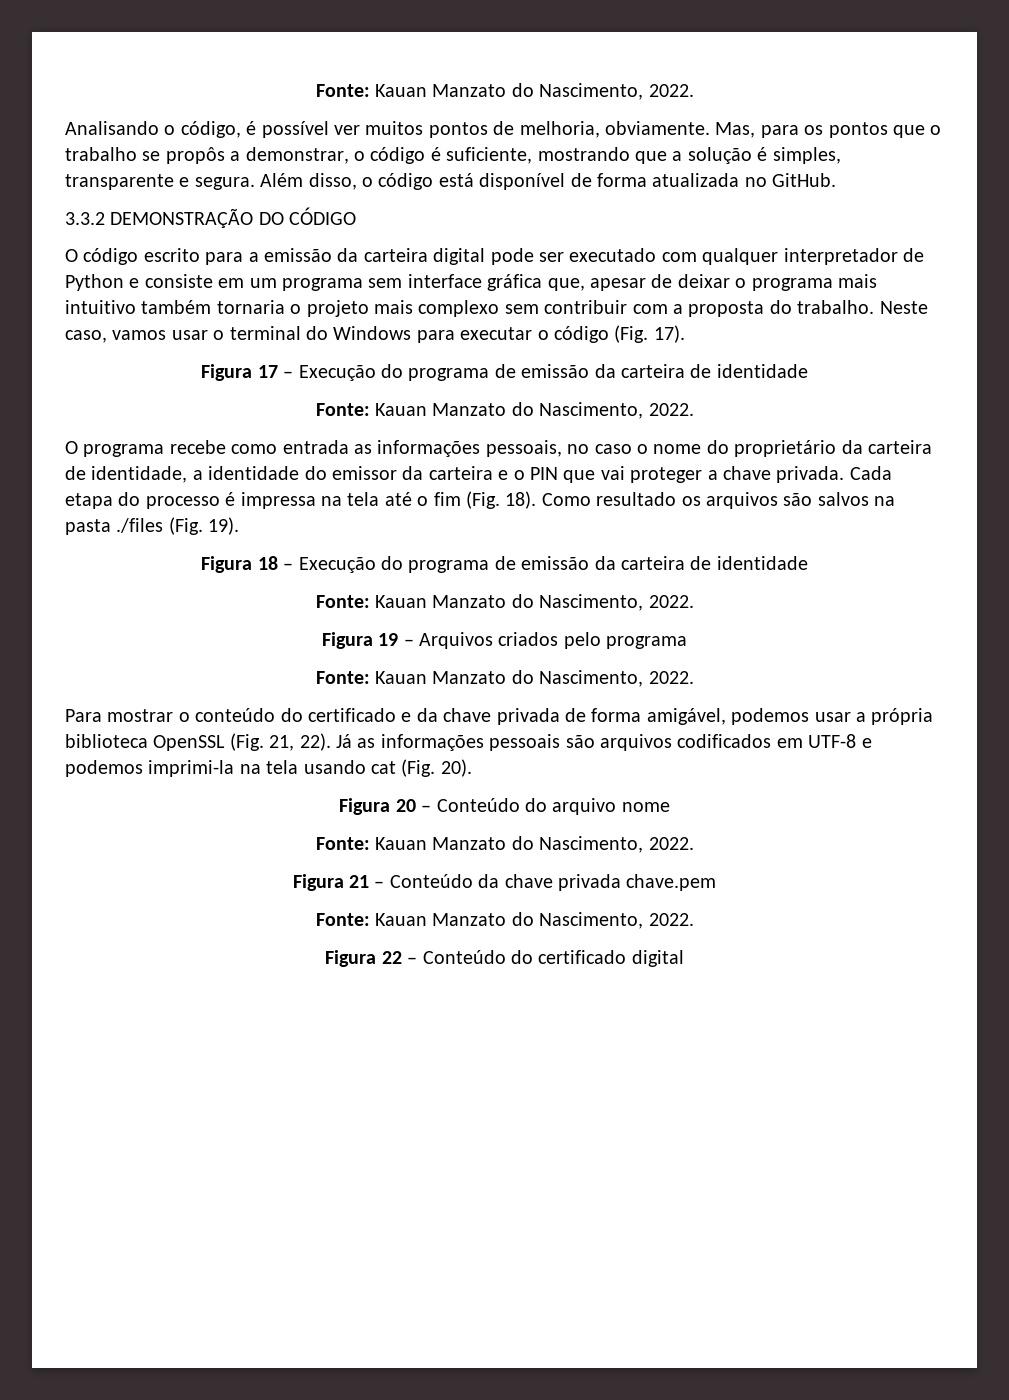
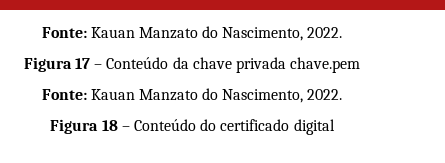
[315,83,694,100] [65,121,942,138] [65,147,841,164] [65,173,837,190] [65,207,357,228] [65,248,924,265] [65,274,877,291] [65,300,928,317] [65,325,685,343] [201,364,808,381] [315,402,694,419] [65,440,932,457] [65,466,892,483] [65,491,896,509] [65,517,240,535] [201,556,808,573] [315,594,694,611] [321,632,688,649] [315,670,694,687] [65,708,934,725] [65,733,872,751] [65,759,472,777] [339,798,670,815] [315,836,694,853] [292,874,369,891] Fonte: Kauan Manzato do Nascimento, 2022. // Analisando o código, é possível ver muitos pontos de melhoria, obviamente. Mas, para os pontos que o trabalho se propôs a demonstrar, o código é suficiente, mostrando que a solução é simples, transparente e segura. Além disso, o código está disponível de forma atualizada no GitHub. // 3.3.2 DEMONSTRAÇÃO DO CÓDIGO // O código escrito para a emissão da carteira digital pode ser executado com qualquer interpretador de Python e consiste em um programa sem interface gráfica que, apesar de deixar o programa mais intuitivo também tornaria o projeto mais complexo sem contribuir com a proposta do trabalho. Neste caso, vamos usar o terminal do Windows para executar o código (Fig. 17). // Figura 17 – Execução do programa de emissão da carteira de identidade // Fonte: Kauan Manzato do Nascimento, 2022. // O programa recebe como entrada as informações pessoais, no caso o nome do proprietário da carteira de identidade, a identidade do emissor da carteira e o PIN que vai proteger a chave privada. Cada etapa do processo é impressa na tela até o fim (Fig. 18). Como resultado os arquivos são salvos na pasta ./files (Fig. 19). // Figura 18 – Execução do programa de emissão da carteira de identidade // Fonte: Kauan Manzato do Nascimento, 2022. // Figura 19 – Arquivos criados pelo programa // Fonte: Kauan Manzato do Nascimento, 2022. // Para mostrar o conteúdo do certificado e da chave privada de forma amigável, podemos usar a própria biblioteca OpenSSL (Fig. 21, 22). Já as informações pessoais são arquivos codificados em UTF-8 e podemos imprimi-la na tela usando cat (Fig. 20). // Figura 20 – Conteúdo do arquivo nome // Fonte: Kauan Manzato do Nascimento, 2022. // Figura 21 -> [41,26,343,41] [23,57,91,72] Fonte: Kauan Manzato do Nascimento, 2022. // Figura 17
[381,951,402,964] 22 -> [101,120,118,131] 18

